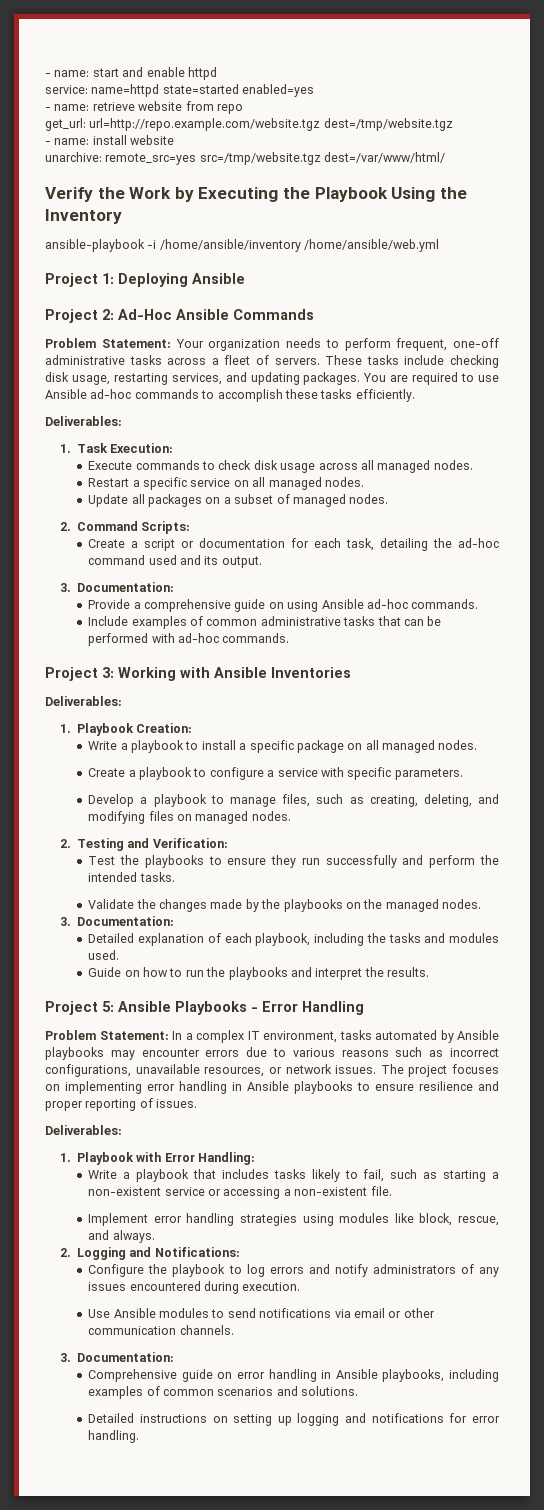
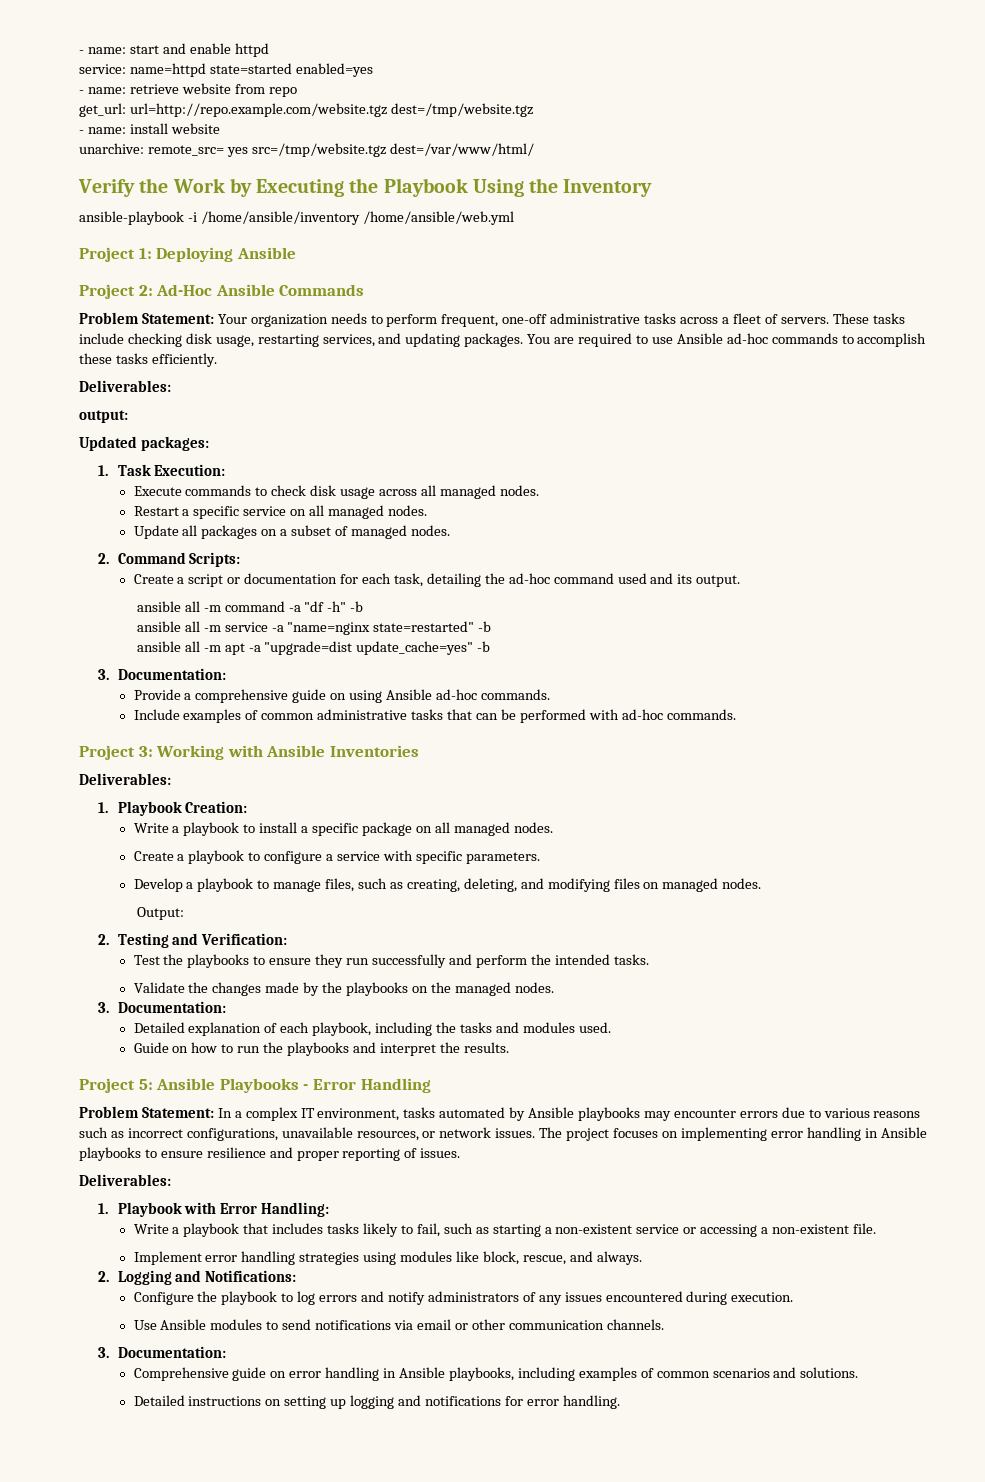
[105,153,197,165] remote_src=yes -> [147,145,248,157] remote_src= yes
(122, 421) none -> [79,410,128,423] [79,436,209,451] // output: // Updated packages:
(262, 562) none -> [136,601,364,612] [136,621,492,635] [136,641,491,655] // ansible all -m command -a "df -h" -b // ansible all -m service -a "name=nginx state=restarted" -b // ansible all -m apt -a "upgrade=dist update_cache=yes" -b
(291, 816) none -> [136,907,184,920] // Output:

